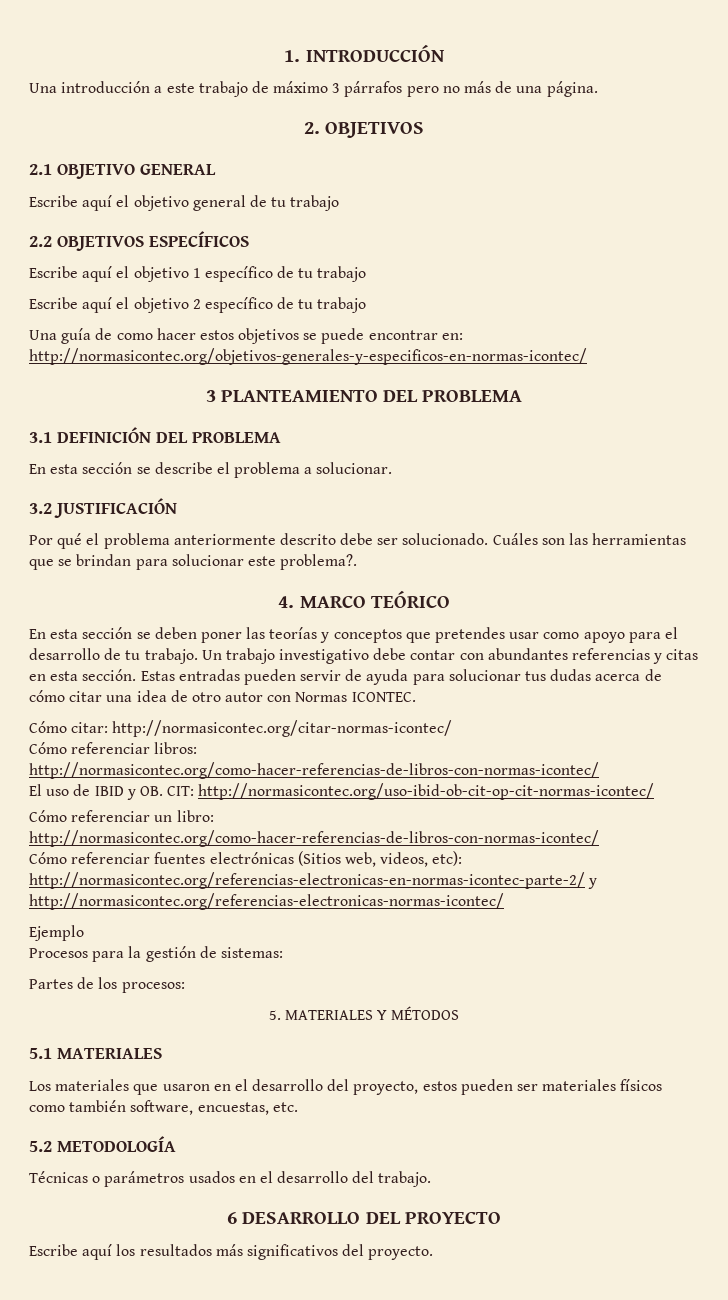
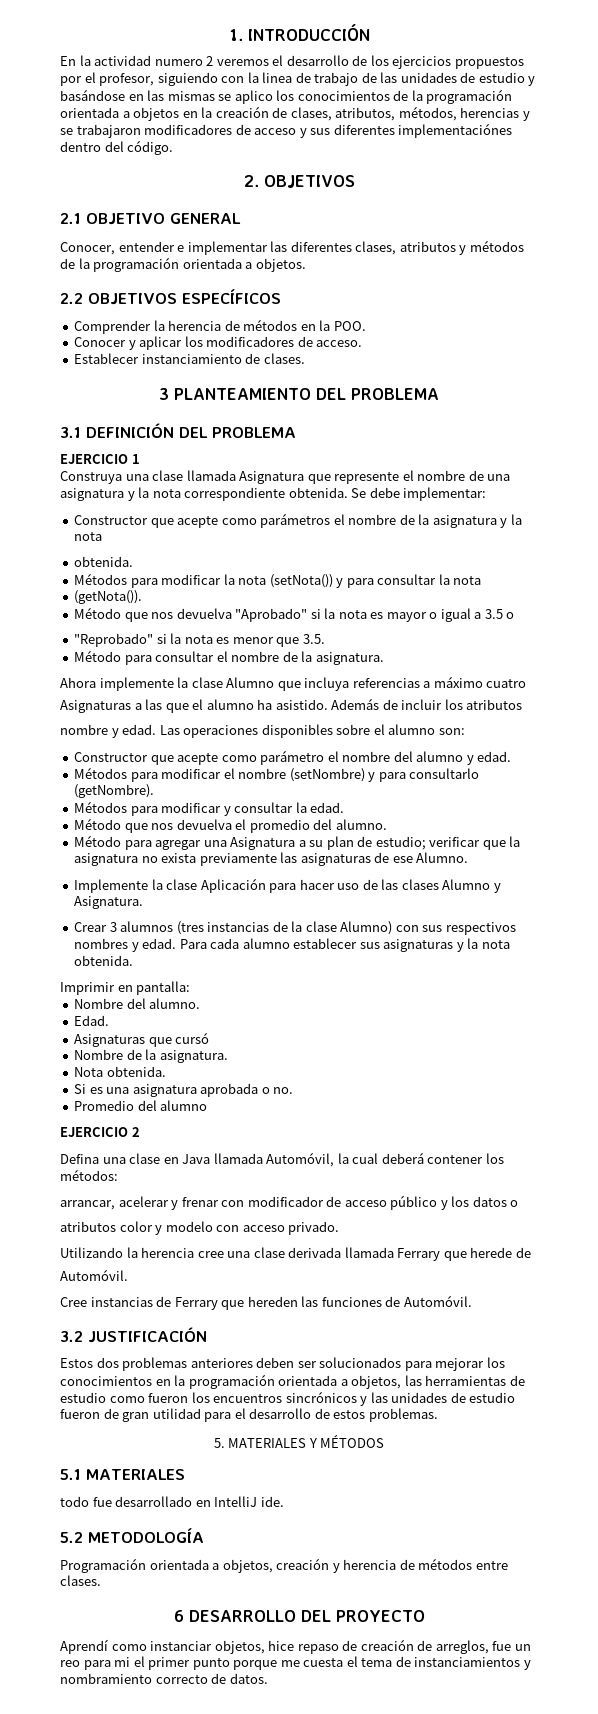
[29,81,598,97] Una introducción a este trabajo de máximo 3 párrafos pero no más de una página. -> [60,55,524,69] [60,72,536,86] [60,89,513,104] [60,106,530,121] [60,123,513,138] [60,140,174,155] En la actividad numero 2 veremos el desarrollo de los ejercicios propuestos por el profesor, siguiendo con la linea de trabajo de las unidades de estudio y basándose en las mismas se aplico los conocimientos de la programación orientada a objetos en la creación de clases, atributos, métodos, herencias y se trabajaron modificadores de acceso y sus diferentes implementaciónes dentro del código.
[29,195,340,211] [29,231,249,251] [29,266,367,282] [29,297,367,313] [29,328,463,344] [29,348,587,365] Escribe aquí el objetivo general de tu trabajo // 2.2 OBJETIVOS ESPECÍFICOS // Escribe aquí el objetivo 1 específico de tu trabajo // Escribe aquí el objetivo 2 específico de tu trabajo // Una guía de como hacer estos objetivos se puede encontrar en: http://normasicontec.org/objetivos-generales-y-especificos-en-normas-icontec/ -> [60,240,524,255] [60,257,306,272] [60,289,281,305] [74,319,366,334] [74,336,363,350] [74,353,305,364] Conocer, entender e implementar las diferentes clases, atributos y métodos de la programación orientada a objetos. // 2.2 OBJETIVOS ESPECÍFICOS // Comprender la herencia de métodos en la POO. // Conocer y aplicar los modificadores de acceso. // Establecer instanciamiento de clases.
[29,462,393,478] [29,498,177,518] [29,533,687,549] [29,554,358,570] [278,590,450,608] [29,627,678,643] [29,648,699,664] [29,669,662,685] [29,690,416,702] [29,720,453,737] [29,742,198,754] [29,762,599,779] [29,783,655,800] [29,810,214,822] [29,830,599,847] [29,851,463,867] [29,872,598,889] [29,893,504,910] [29,925,84,941] [29,946,283,962] [29,977,185,993] En esta sección se describe el problema a solucionar. // 3.2 JUSTIFICACIÓN // Por qué el problema anteriormente descrito debe ser solucionado. Cuáles son las herramientas que se brindan para solucionar este problema?. // 4. MARCO TEÓRICO // En esta sección se deben poner las teorías y conceptos que pretendes usar como apoyo para el desarrollo de tu trabajo. Un trabajo investigativo debe contar con abundantes referencias y citas en esta sección. Estas entradas pueden servir de ayuda para solucionar tus dudas acerca de cómo citar una idea de otro autor con Normas ICONTEC. // Cómo citar: http://normasicontec.org/citar-normas-icontec/ // Cómo referenciar libros: http://normasicontec.org/como-hacer-referencias-de-libros-con-normas-icontec/ // El uso de IBID y OB. CIT: http://normasicontec.org/uso-ibid-ob-cit-op-cit-normas-icontec/ // Cómo referenciar un libro: http://normasicontec.org/como-hacer-referencias-de-libros-con-normas-icontec/ // Cómo referenciar fuentes electrónicas (Sitios web, videos, etc): http://normasicontec.org/referencias-electronicas-en-normas-icontec-parte-2/ y http://normasicontec.org/referencias-electronicas-normas-icontec/ // Ejemplo // Procesos para la gestión de sistemas: // Partes de los procesos: -> [60,454,140,464] [60,470,511,484] [60,487,487,501] [74,513,522,528] [74,532,103,541] [74,556,134,567] [74,573,482,588] [74,590,143,604] [74,607,515,622] [74,633,325,647] [74,650,384,665] [60,676,527,691] [60,698,523,713] [60,724,465,738] [74,750,512,765] [74,767,480,782] [74,784,155,798] [74,801,345,816] [74,818,387,833] [74,835,521,850] [74,852,469,866] [74,878,501,893] [74,896,144,909] [74,921,516,935] [74,938,510,952] [74,955,134,966] [60,981,191,995] [74,998,201,1009] [74,1015,110,1026] [74,1032,210,1047] [74,1049,228,1063] [74,1066,166,1077] [74,1083,294,1097] [74,1100,208,1111] [60,1127,140,1137] [60,1152,504,1167] [60,1169,118,1181] [60,1195,519,1210] [60,1221,340,1235] [60,1247,531,1261] [60,1269,128,1281] [60,1295,472,1310] [60,1327,207,1343] [60,1357,505,1371] [60,1374,525,1389] [60,1391,516,1406] [60,1408,438,1422] EJERCICIO 1 // Construya una clase llamada Asignatura que represente el nombre de una asignatura y la nota correspondiente obtenida. Se debe implementar: // Constructor que acepte como parámetros el nombre de la asignatura y la nota // obtenida. // Métodos para modificar la nota (setNota()) y para consultar la nota // (getNota()). // Método que nos devuelva "Aprobado" si la nota es mayor o igual a 3.5 o // "Reprobado" si la nota es menor que 3.5. // Método para consultar el nombre de la asignatura. // Ahora implemente la clase Alumno que incluya referencias a máximo cuatro // Asignaturas a las que el alumno ha asistido. Además de incluir los atributos // nombre y edad. Las operaciones disponibles sobre el alumno son: // Constructor que acepte como parámetro el nombre del alumno y edad. // Métodos para modificar el nombre (setNombre) y para consultarlo (getNombre). // Métodos para modificar y consultar la edad. // Método que nos devuelva el promedio del alumno. // Método para agregar una Asignatura a su plan de estudio; verificar que la asignatura no exista previamente las asignaturas de ese Alumno. // Implemente la clase Aplicación para hacer uso de las clases Alumno y Asignatura. // Crear 3 alumnos (tres instancias de la clase Alumno) con sus respectivos nombres y edad. Para cada alumno establecer sus asignaturas y la nota obtenida. // Imprimir en pantalla: // Nombre del alumno. // Edad. // Asignaturas que cursó // Nombre de la asignatura. // Nota obtenida. // Si es una asignatura aprobada o no. // Promedio del alumno // EJERCICIO 2 // Defina una clase en Java llamada Automóvil, la cual deberá contener los métodos: // arrancar, acelerar y frenar con modificador de acceso público y los datos o // atributos color y modelo con acceso privado. // Utilizando la herencia cree una clase derivada llamada Ferrary que herede de // Automóvil. // Cree instancias de Ferrary que hereden las funciones de Automóvil. // 3.2 JUSTIFICACIÓN // Estos dos problemas anteriores deben ser solucionados para mejorar los conocimientos en la programación orientada a objetos, las herramientas de estudio como fueron los encuentros sincrónicos y las unidades de estudio fueron de gran utilidad para el desarrollo de estos problemas.
[29,1079,663,1095] [29,1100,298,1115] [29,1136,176,1152] [29,1171,432,1187] [227,1211,501,1224] [29,1244,434,1260] Los materiales que usaron en el desarrollo del proyecto, estos pueden ser materiales físicos como también software, encuestas, etc. // 5.2 METODOLOGÍA // Técnicas o parámetros usados en el desarrollo del trabajo. // 6 DESARROLLO DEL PROYECTO // Escribe aquí los resultados más significativos del proyecto. -> [60,1496,284,1507] [60,1528,204,1543] [60,1558,508,1573] [60,1575,101,1586] [173,1610,425,1622] [60,1639,531,1654] [60,1656,531,1670] [60,1673,268,1684] todo fue desarrollado en IntelliJ ide. // 5.2 METODOLOGÍA // Programación orientada a objetos, creación y herencia de métodos entre clases. // 6 DESARROLLO DEL PROYECTO // Aprendí como instanciar objetos, hice repaso de creación de arreglos, fue un reo para mi el primer punto porque me cuesta el tema de instanciamientos y nombramiento correcto de datos.

